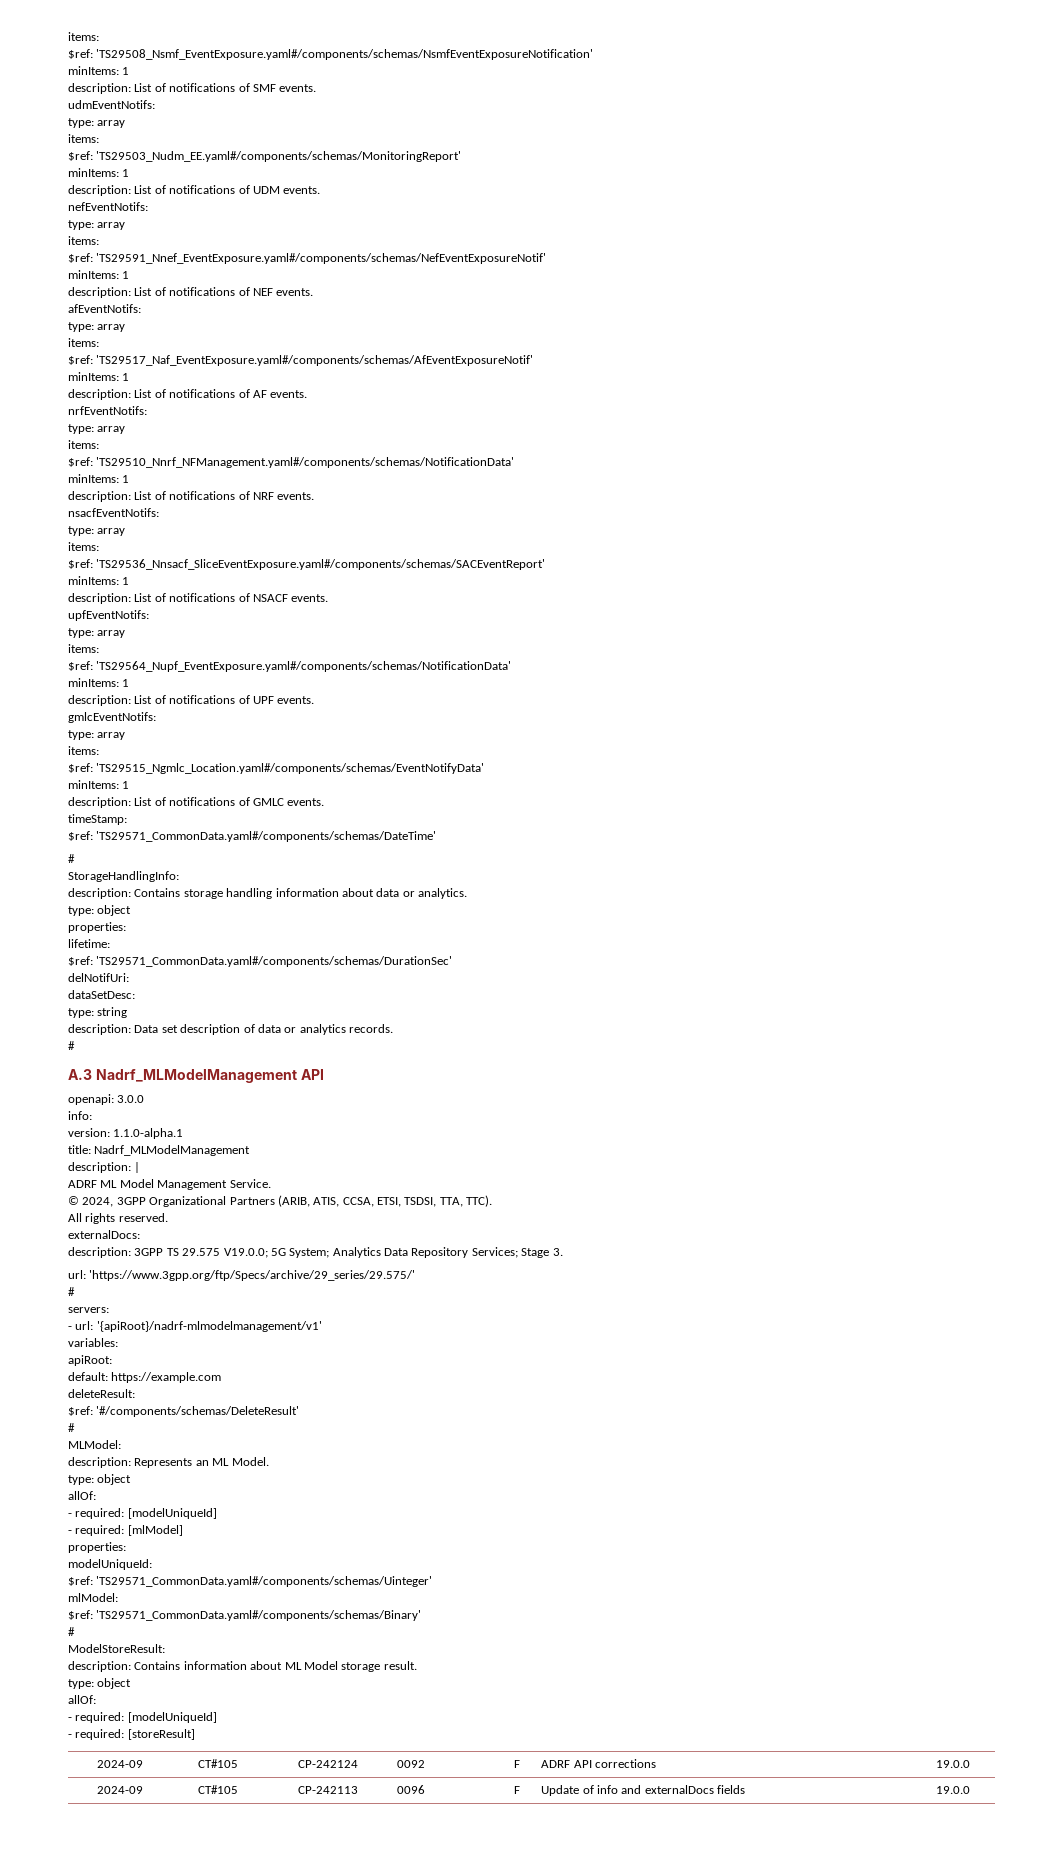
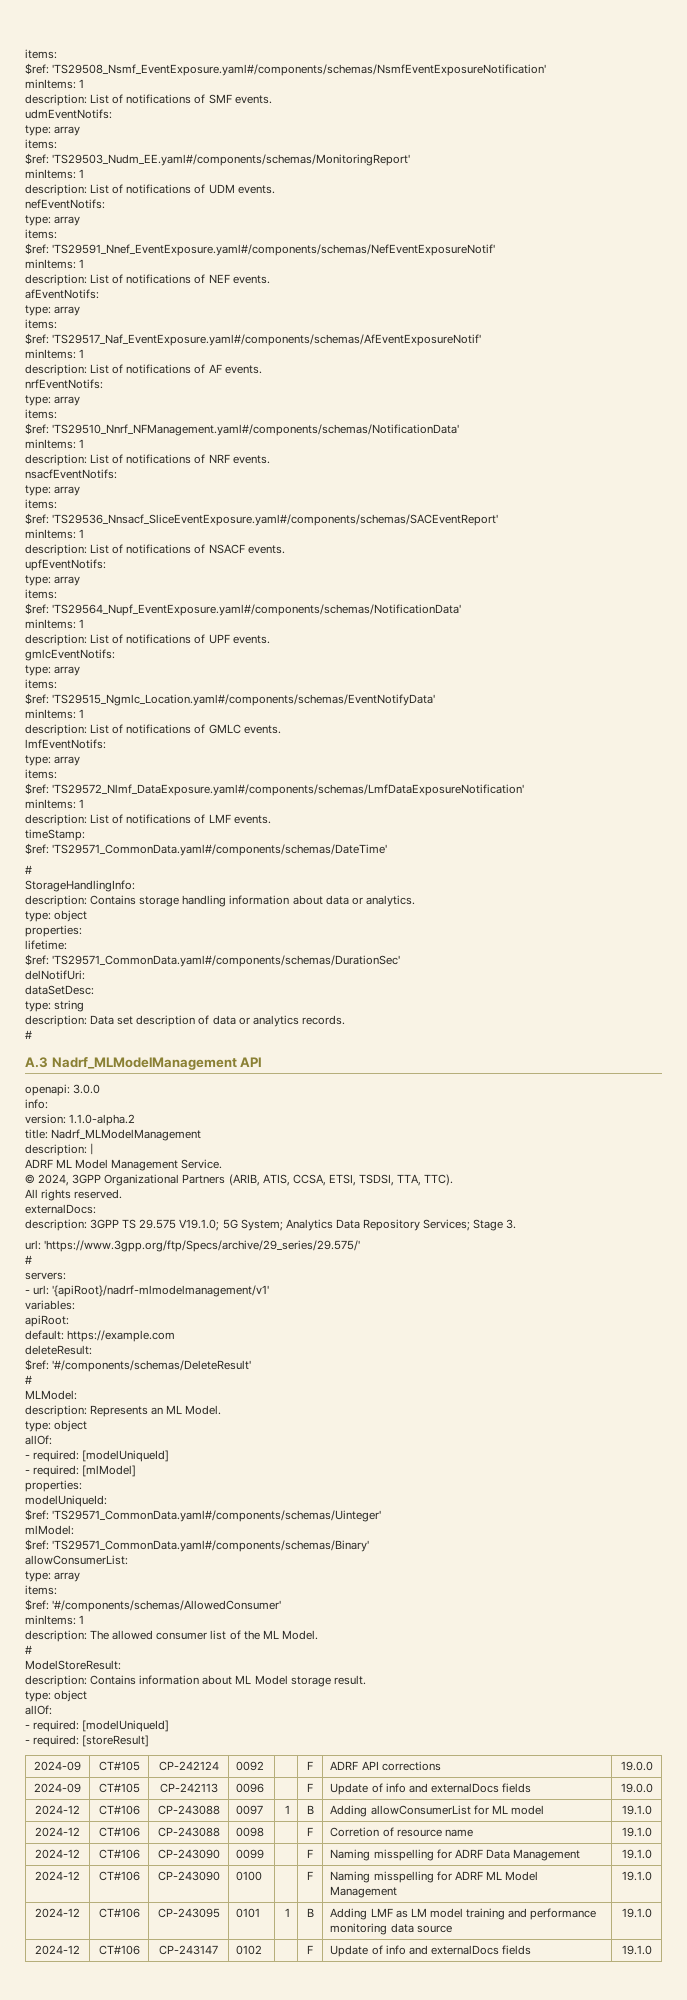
(325, 802) none -> [25,739,106,749] [25,755,81,766] [25,769,57,779] [25,783,525,796] [25,799,85,809] [25,814,271,826] // lmfEventNotifs: // type: array // items: // $ref: 'TS29572_Nlmf_DataExposure.yaml#/components/schemas/LmfDataExposureNotification' // minItems: 1 // description: List of notifications of LMF events.
[113,1128,184,1139] 1.1.0-alpha.1 -> [69,1114,136,1126] 1.1.0-alpha.2
[223,1248,268,1258] V19.0.0; -> [179,1219,220,1231] V19.1.0;
(422, 1615) none -> [25,1555,128,1565] [25,1571,81,1582] [25,1585,57,1595] [25,1599,282,1612] [25,1615,85,1625] [25,1630,318,1642] // allowConsumerList: // type: array // items: // $ref: '#/components/schemas/AllowedConsumer' // minItems: 1 // description: The allowed consumer list of the ML Model.
(970, 1790) none -> [35,1805,80,1815] [98,1805,140,1815] [157,1805,220,1815] [236,1805,264,1815] [284,1805,290,1814] [306,1805,314,1814] [330,1805,544,1817] [621,1805,652,1815] [35,1827,80,1837] [98,1827,140,1837] [157,1827,220,1837] [236,1827,265,1837] [307,1827,313,1836] [330,1827,473,1837] [621,1827,652,1837] [35,1849,80,1859] [98,1849,140,1859] [157,1849,220,1859] [236,1849,265,1859] [307,1849,313,1858] [330,1849,580,1861] [621,1849,652,1859] [35,1871,80,1881] [98,1871,140,1881] [157,1871,220,1881] [236,1871,263,1881] [307,1871,313,1880] [330,1871,538,1883] [330,1886,398,1898] [621,1871,652,1881] [35,1908,80,1918] [98,1908,140,1918] [157,1908,220,1918] [236,1908,261,1918] [284,1908,290,1917] [306,1908,314,1917] [330,1908,597,1920] [330,1923,452,1935] [621,1908,652,1918] [35,1945,80,1955] [98,1945,140,1955] [159,1945,218,1955] [236,1945,263,1955] [307,1945,313,1954] [330,1945,531,1957] [621,1945,652,1955] // 2024-12 | CT#106 | CP-243088 | 0097 | 1 | B | Adding allowConsumerList for ML model | 19.1.0 // 2024-12 | CT#106 | CP-243088 | 0098 | | F | Corretion of resource name | 19.1.0 // 2024-12 | CT#106 | CP-243090 | 0099 | | F | Naming misspelling for ADRF Data Management | 19.1.0 // 2024-12 | CT#106 | CP-243090 | 0100 | | F | Naming misspelling for ADRF ML Model Management | 19.1.0 // 2024-12 | CT#106 | CP-243095 | 0101 | 1 | B | Adding LMF as LM model training and performance monitoring data source | 19.1.0 // 2024-12 | CT#106 | CP-243147 | 0102 | | F | Update of info and externalDocs fields | 19.1.0

